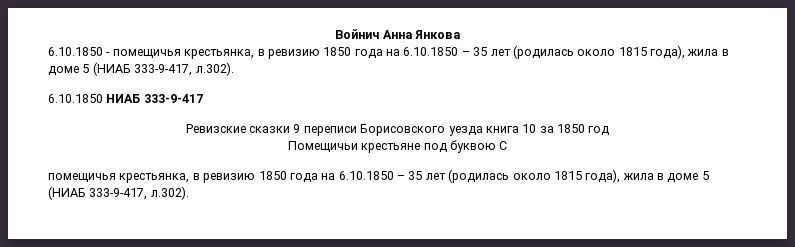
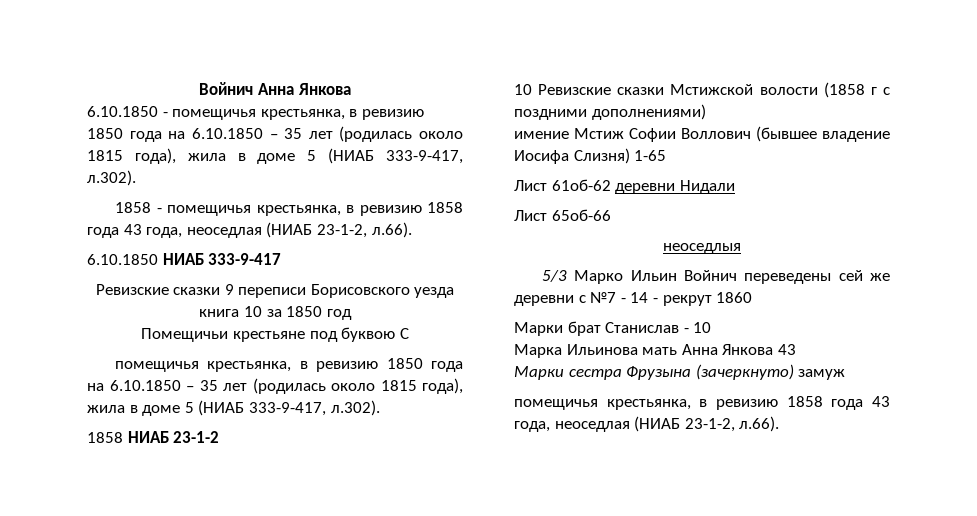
(234, 69) none -> [115,202,463,216] [87,222,412,238] // 1858 - помещичья крестьянка, в ревизию 1858 года 43 года, неоседлая (НИАБ 23-1-2, л.66).
(189, 193) none -> [87,431,220,443] [514,82,890,98] [514,104,706,120] [514,126,890,142] [514,148,667,164] [514,179,735,194] [514,209,611,221] [663,243,741,254] [542,270,890,284] [514,292,753,306] [514,321,712,336] [514,344,796,358] [514,364,846,380] [514,396,890,410] [514,416,780,432] // 1858 НИАБ 23-1-2 // 10 Ревизские сказки Мстижской волости (1858 г с поздними дополнениями) // имение Мстиж Софии Воллович (бывшее владение Иосифа Слизня) 1-65 // Лист 61об-62 деревни Нидали // Лист 65об-66 // неоседлыя // 5/3 Марко Ильин Войнич переведены сей же деревни с №7 - 14 - рекрут 1860 // Марки брат Станислав - 10 // Марка Ильинова мать Анна Янкова 43 // Марки сестра Фрузына (зачеркнуто) замуж // помещичья крестьянка, в ревизию 1858 года 43 года, неоседлая (НИАБ 23-1-2, л.66).

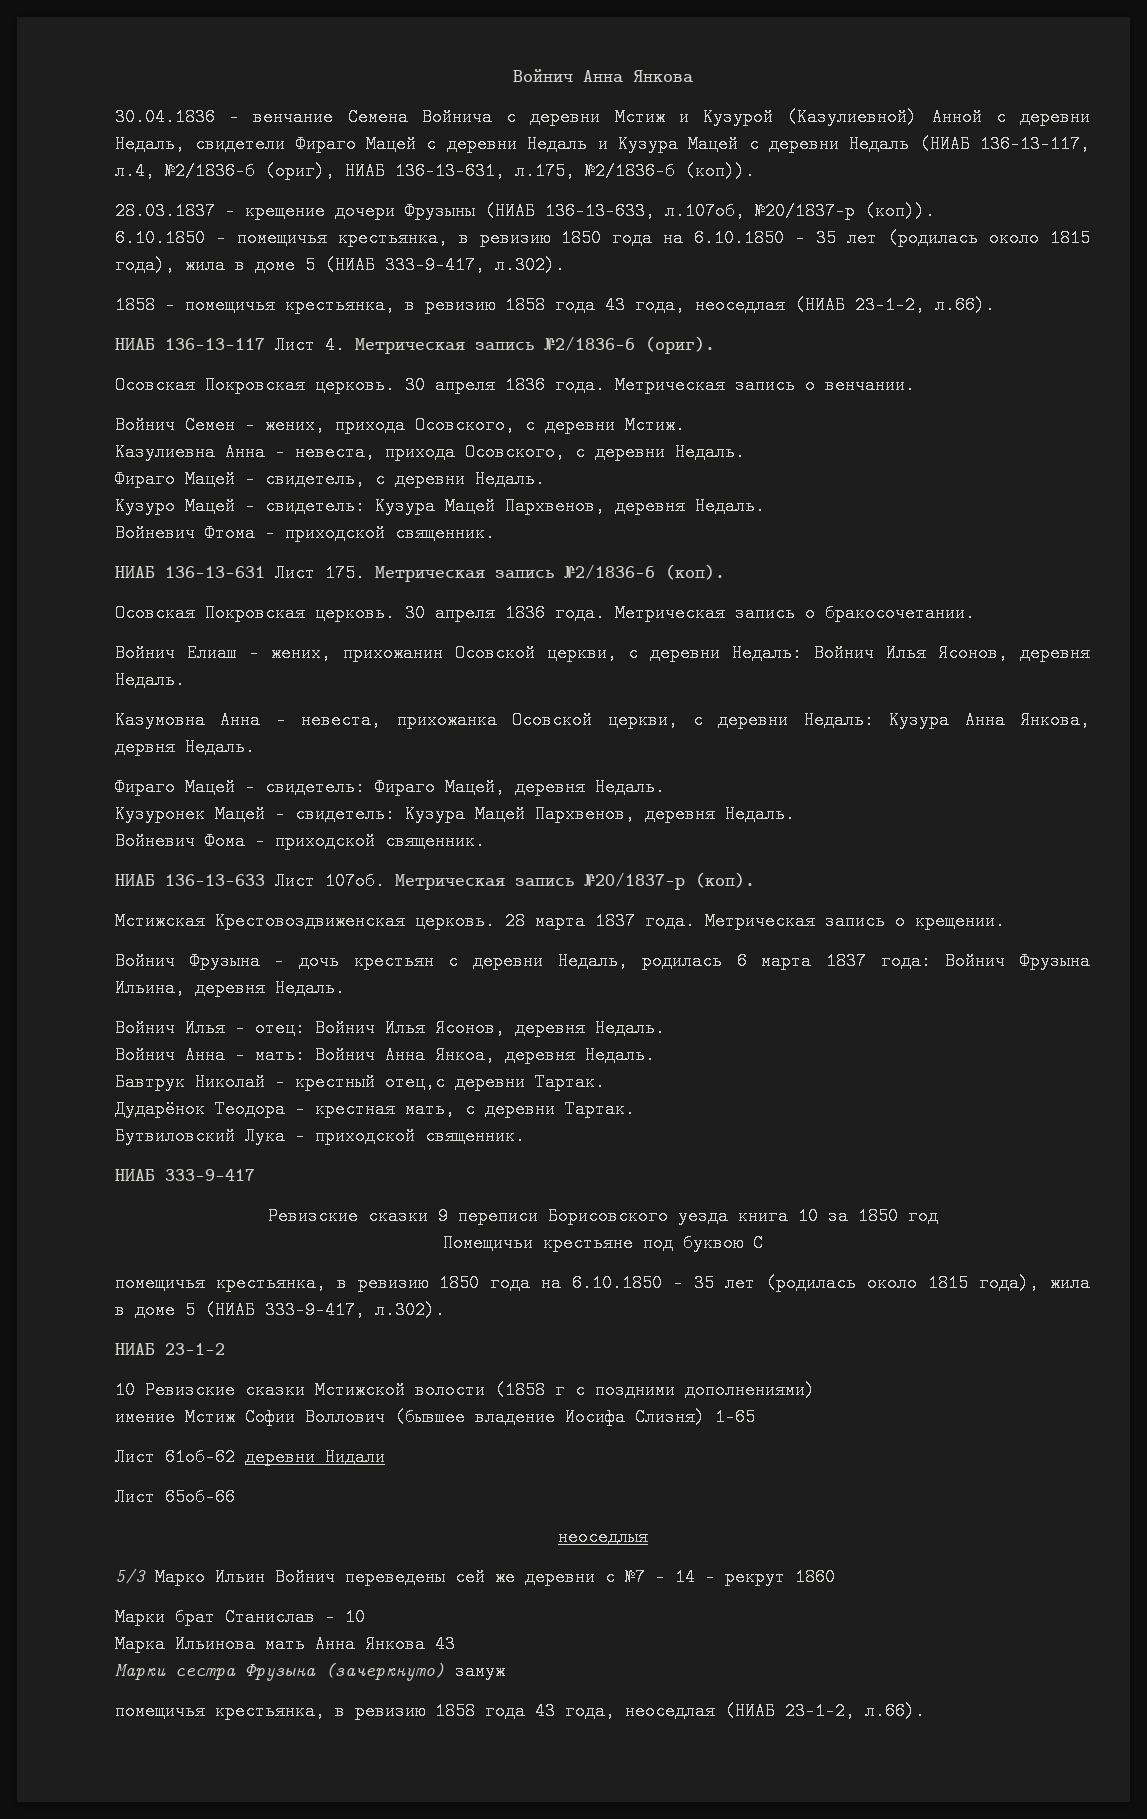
(351, 89) none -> [115,108,1091,126] [115,135,1090,153] [115,162,755,180] [115,202,935,220] // 30.04.1836 – венчание Семена Войнича с деревни Мстиж и Кузурой (Казулиевной) Анной с деревни Недаль, свидетели Фираго Мацей с деревни Недаль и Кузура Мацей с деревни Недаль (НИАБ 136-13-117, л.4, №2/1836-б (ориг), НИАБ 136-13-631, л.175, №2/1836-б (коп)). // 28.03.1837 – крещение дочери Фрузыны (НИАБ 136-13-633, л.107об, №20/1837-р (коп)).
[87,254,158,265] 6.10.1850 -> [115,336,715,354] [115,376,915,394] [115,416,685,434] [115,443,745,461] [115,470,545,488] [115,497,765,515] [115,524,495,542] [115,564,725,582] [115,604,975,622] [115,644,1090,662] [115,671,185,689] [115,711,1090,729] [115,738,255,756] [115,778,665,796] [115,805,795,823] [115,832,485,850] [115,872,755,890] [115,912,1005,930] [115,952,1090,970] [115,979,345,997] [115,1019,665,1037] [115,1046,655,1064] [115,1073,605,1091] [115,1100,635,1118] [115,1127,525,1145] НИАБ 136-13-117 Лист 4. Метрическая запись №2/1836-б (ориг). // Осовская Покровская церковь. 30 апреля 1836 года. Метрическая запись о венчании. // Войнич Семен – жених, прихода Осовского, с деревни Мстиж. // Казулиевна Анна – невеста, прихода Осовского, с деревни Недаль. // Фираго Мацей – свидетель, с деревни Недаль. // Кузуро Мацей – свидетель: Кузура Мацей Пархвенов, деревня Недаль. // Войневич Фтома – приходской священник. // НИАБ 136-13-631 Лист 175. Метрическая запись №2/1836-б (коп). // Осовская Покровская церковь. 30 апреля 1836 года. Метрическая запись о бракосочетании. // Войнич Елиаш – жених, прихожанин Осовской церкви, с деревни Недаль: Войнич Илья Ясонов, деревня Недаль. // Казумовна Анна – невеста, прихожанка Осовской церкви, с деревни Недаль: Кузура Анна Янкова, дервня Недаль. // Фираго Мацей – свидетель: Фираго Мацей, деревня Недаль. // Кузуронек Мацей – свидетель: Кузура Мацей Пархвенов, деревня Недаль. // Войневич Фома – приходской священник. // НИАБ 136-13-633 Лист 107об. Метрическая запись №20/1837-р (коп). // Мстижская Крестовоздвиженская церковь. 28 марта 1837 года. Метрическая запись о крещении. // Войнич Фрузына – дочь крестьян с деревни Недаль, родилась 6 марта 1837 года: Войнич Фрузына Ильина, деревня Недаль. // Войнич Илья – отец: Войнич Илья Ясонов, деревня Недаль. // Войнич Анна – мать: Войнич Анна Янкоа, деревня Недаль. // Бавтрук Николай – крестный отец,с деревни Тартак. // Дударёнок Теодора – крестная мать, с деревни Тартак. // Бутвиловский Лука – приходской священник. //
[87,432,123,443] 1858 -> (445, 1310) none

